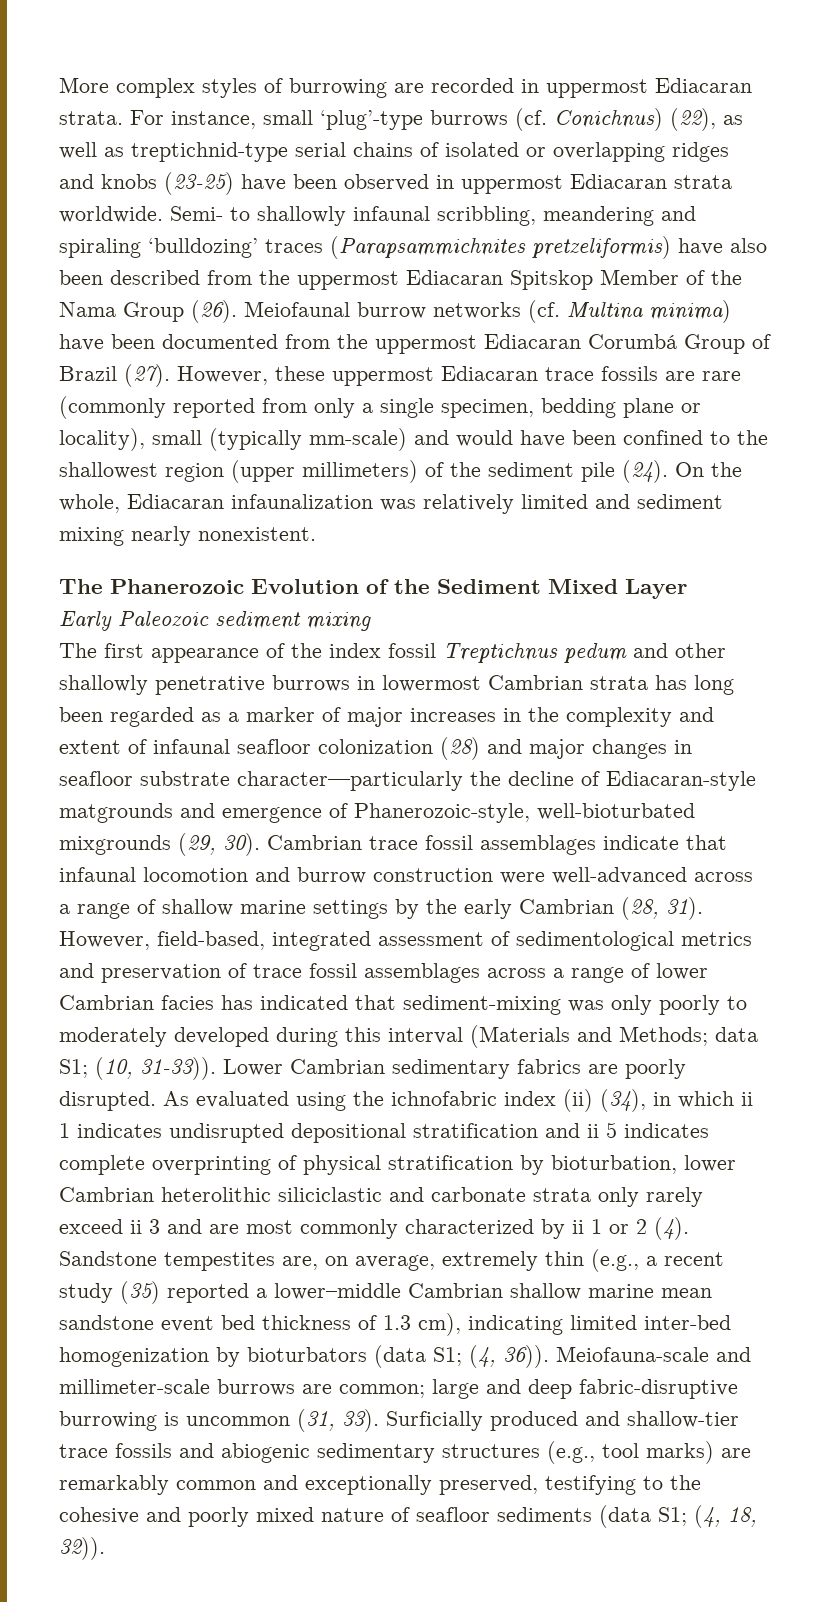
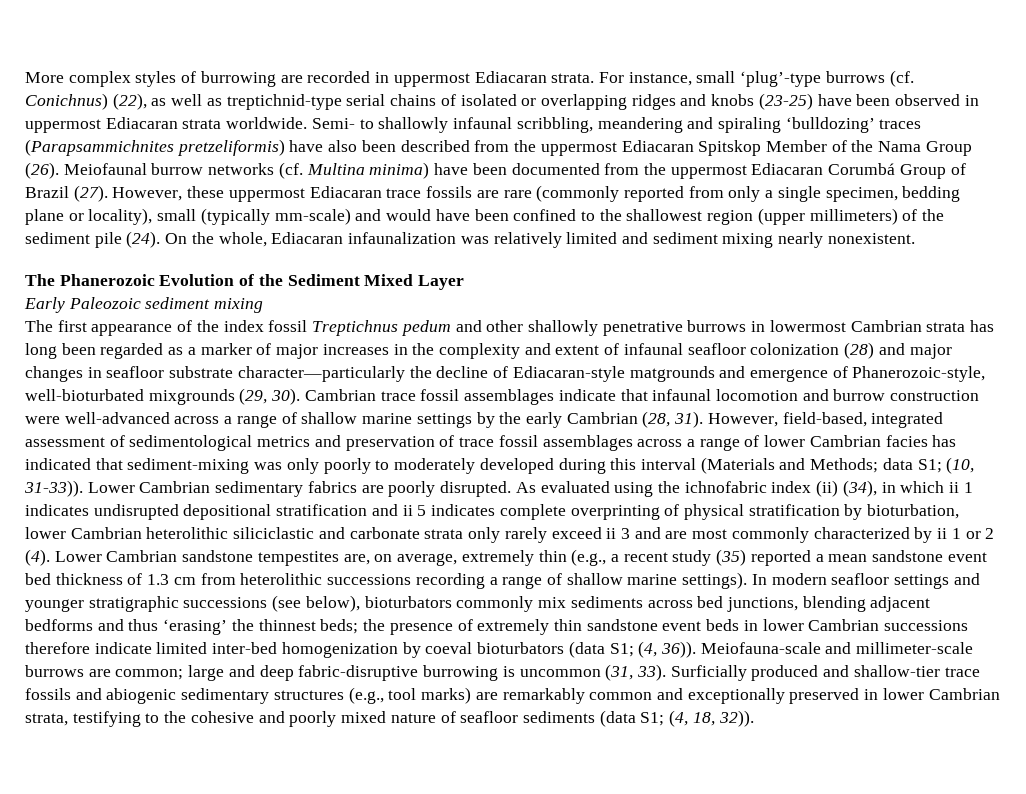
[59,1251,157,1266] Sandstone -> [54,550,254,562] Lower Cambrian sandstone
[274,1283,654,1300] lower–middle Cambrian shallow marine -> (824, 558) none
[418,1313,563,1336] cm), indicating -> [173,572,980,589] [25,595,931,612] [25,619,969,635] [25,642,152,654] cm from heterolithic successions recording a range of shallow marine settings). In modern seafloor settings and younger stratigraphic successions (see below), bioturbators commonly mix sediments across bed junctions, blending adjacent bedforms and thus ‘erasing’ the thinnest beds; the presence of extremely thin sandstone event beds in lower Cambrian successions therefore indicate
(240, 1357) none -> [425,642,473,654] coeval
[439,1475,538,1495] preserved, -> [789,688,1000,704] [25,713,68,726] preserved in lower Cambrian strata,

